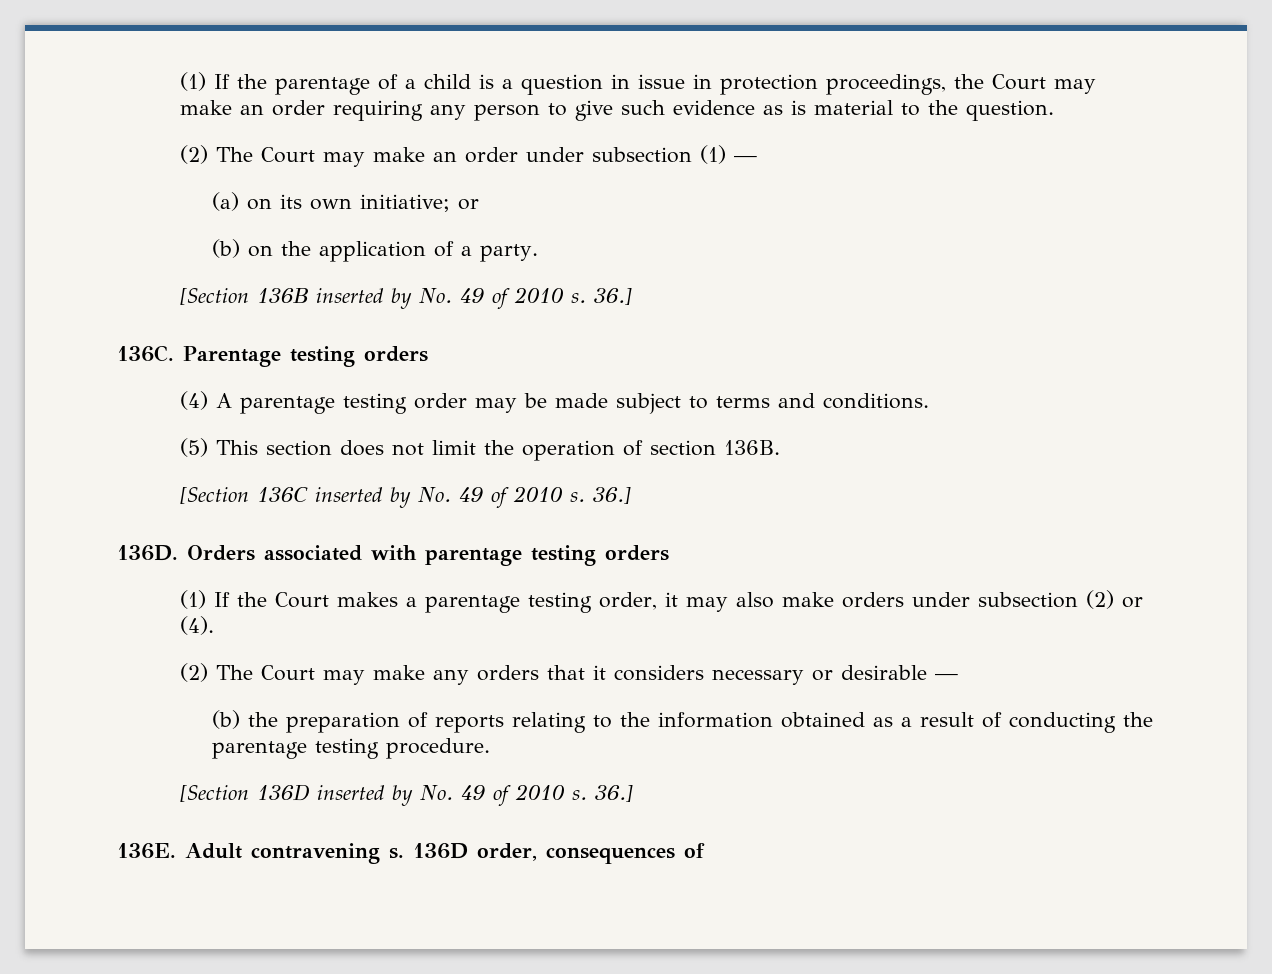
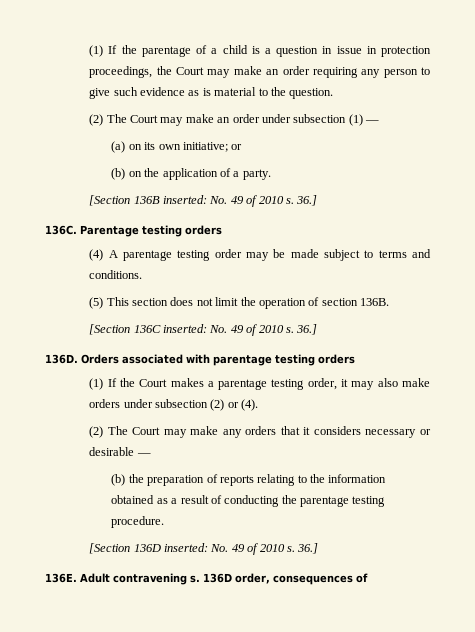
[316,288,413,309] inserted by -> [163,195,208,204] inserted:
[315,487,412,508] inserted by -> [163,324,208,333] inserted:
[317,785,414,806] inserted by -> [164,543,209,552] inserted:

